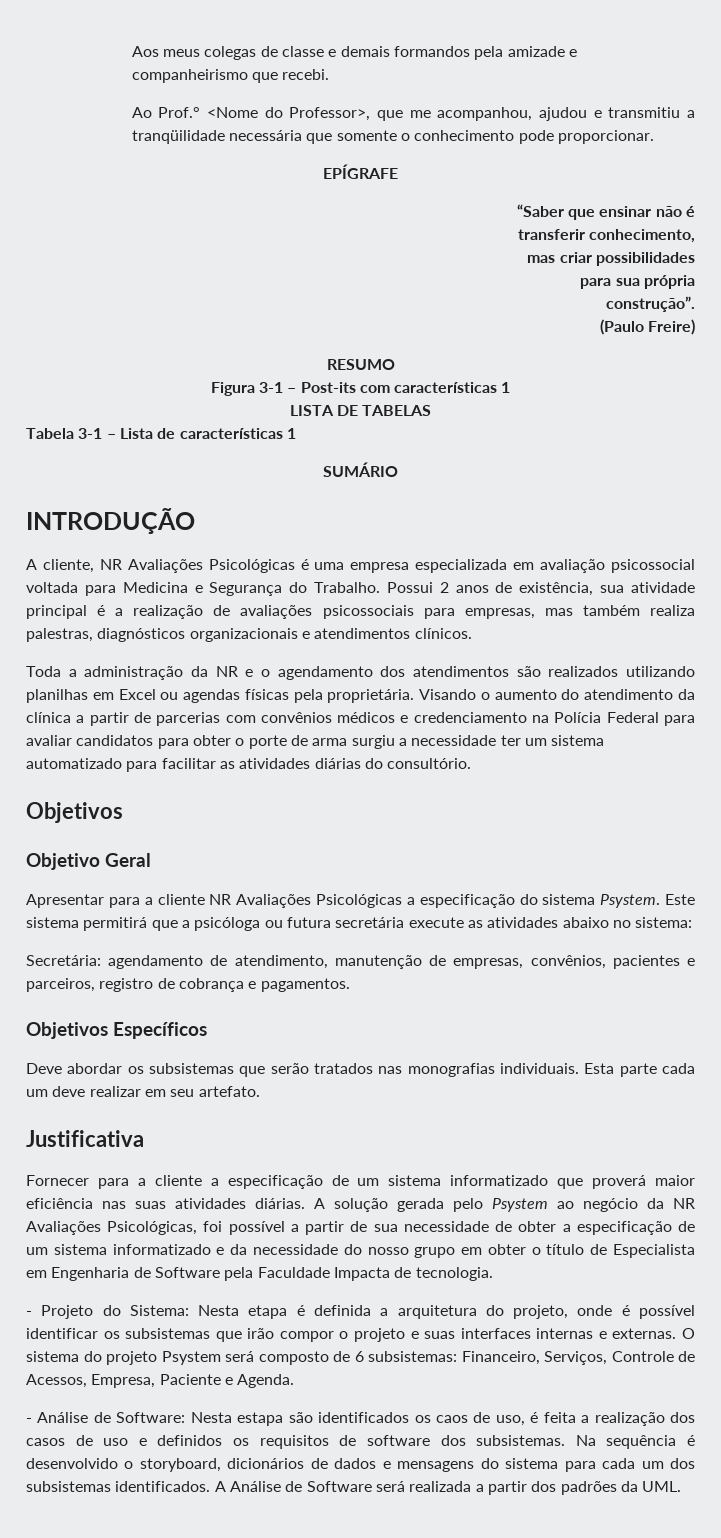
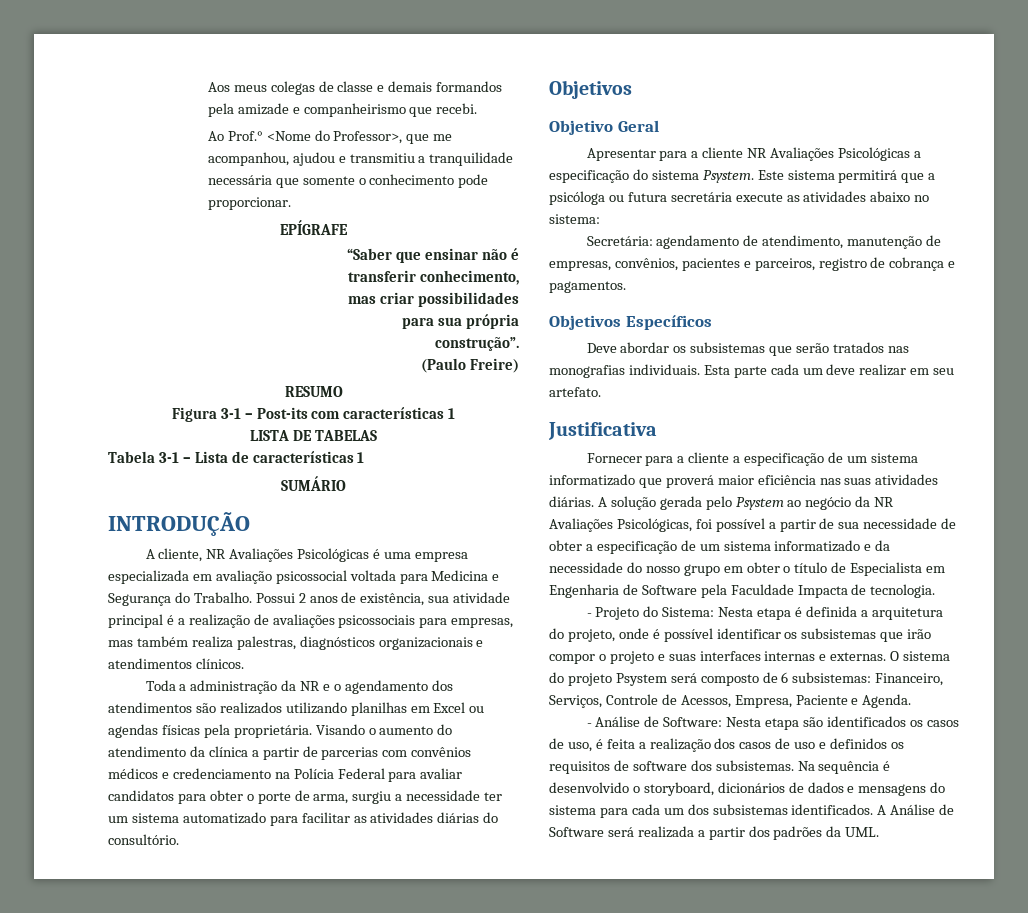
[131,130,225,144] tranqüilidade -> [429,152,514,166] tranquilidade
[312,738,348,746] arma -> [313,794,349,804] arma,
[237,1412,284,1426] estapa -> [765,718,800,730] etapa
[435,1415,468,1423] caos -> [926,720,959,727] casos

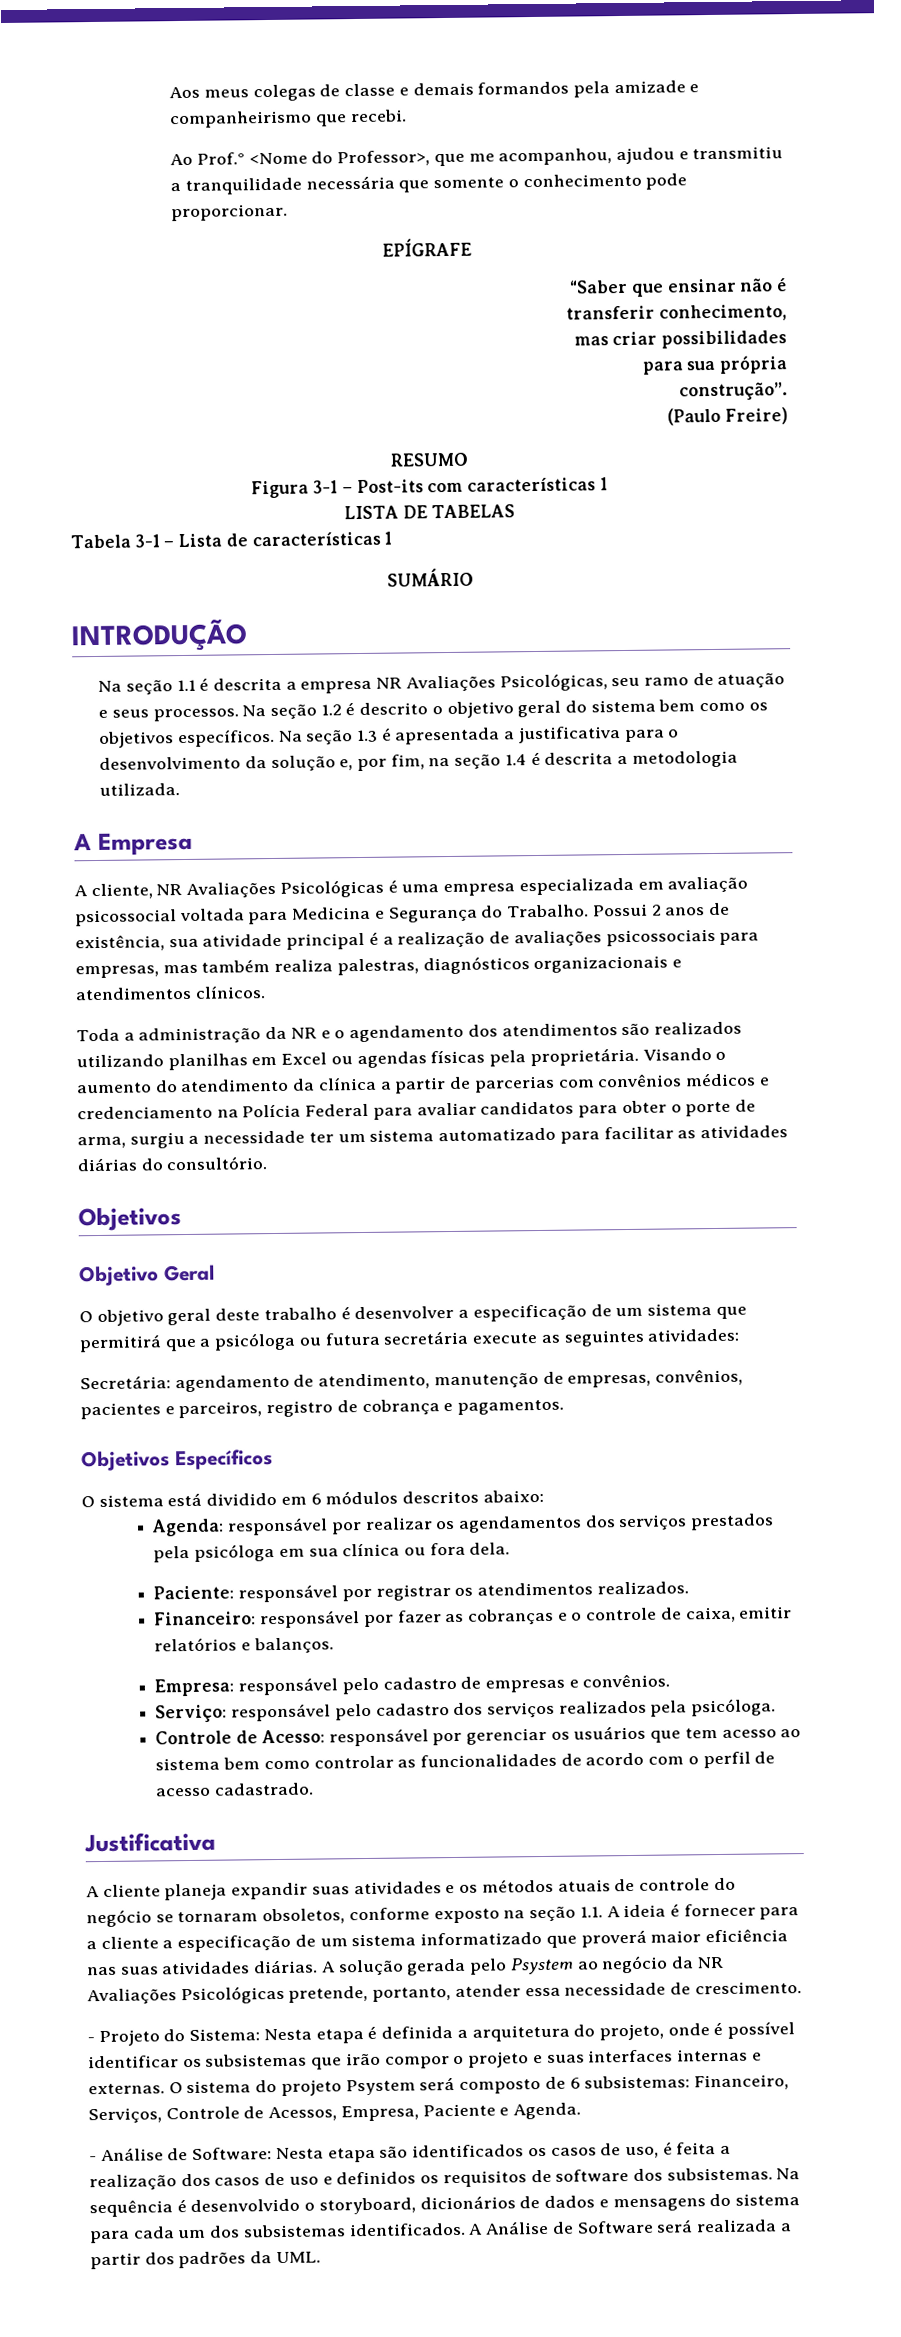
(250, 524) none -> [98,672,786,695] [98,699,768,722] [99,726,680,748] [99,750,738,772] [99,783,181,796] [73,831,193,856] // Na seção 1.1 é descrita a empresa NR Avaliações Psicológicas, seu ramo de atuação e seus processos. Na seção 1.2 é descrito o objetivo geral do sistema bem como os objetivos específicos. Na seção 1.3 é apresentada a justificativa para o desenvolvimento da solução e, por fim, na seção 1.4 é descrita a metodologia utilizada. // A Empresa
[586,147,921,161] [549,169,835,183] Apresentar para a cliente NR Avaliações Psicológicas a especificação do sistema Psystem. Este sistema -> [79,1303,747,1327] O objetivo geral deste trabalho é desenvolver a especificação de um sistema que
[803,191,930,202] [549,214,600,224] atividades abaixo no sistema: -> [563,1328,740,1347] seguintes atividades:
[586,342,909,356] [549,364,955,378] [549,387,601,397] [548,422,657,440] [586,453,642,463] Deve abordar os subsistemas que serão tratados nas monografias individuais. Esta parte cada um deve realizar em seu artefato. // Justificativa // Fornecer -> [81,1489,544,1508] [151,1513,775,1537] [153,1542,511,1563] [153,1581,689,1603] [154,1606,793,1629] [154,1637,334,1654] [154,1673,671,1697] [155,1698,777,1724] [155,1725,802,1747] [155,1751,776,1771] [156,1782,315,1797] [84,1831,216,1853] [86,1877,736,1901] [86,1903,756,1928] O sistema está dividido em 6 módulos descritos abaixo: // Agenda: responsável por realizar os agendamentos dos serviços prestados pela psicóloga em sua clínica ou fora dela. // Paciente: responsável por registrar os atendimentos realizados. // Financeiro: responsável por fazer as cobranças e o controle de caixa, emitir relatórios e balanços. // Empresa: responsável pelo cadastro de empresas e convênios. // Serviço: responsável pelo cadastro dos serviços realizados pela psicóloga. // Controle de Acesso: responsável por gerenciar os usuários que tem acesso ao sistema bem como controlar as funcionalidades de acordo com o perfil de acesso cadastrado. // Justificativa // A cliente planeja expandir suas atividades e os métodos atuais de controle do negócio se tornaram obsoletos, conforme exposto na seção 1.1. A ideia é fornecer
[616,518,957,532] [549,540,891,554] [549,562,946,576] [549,584,936,598] Psicológicas, foi possível a partir de sua necessidade de obter a especificação de um sistema informatizado e da necessidade do nosso grupo em obter o título de Especialista em Engenharia de Software pela Faculdade Impacta de tecnologia. -> [180,1981,802,2005] Psicológicas pretende, portanto, atender essa necessidade de crescimento.

